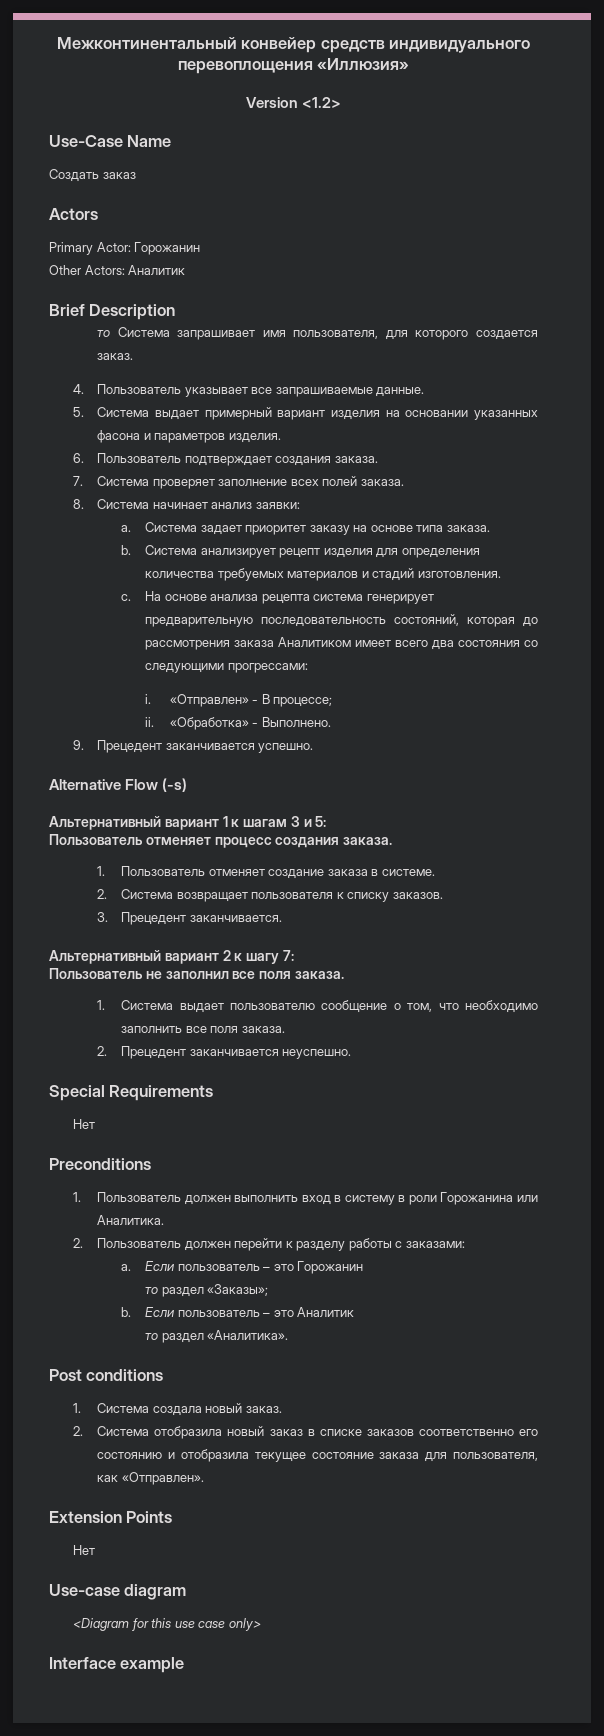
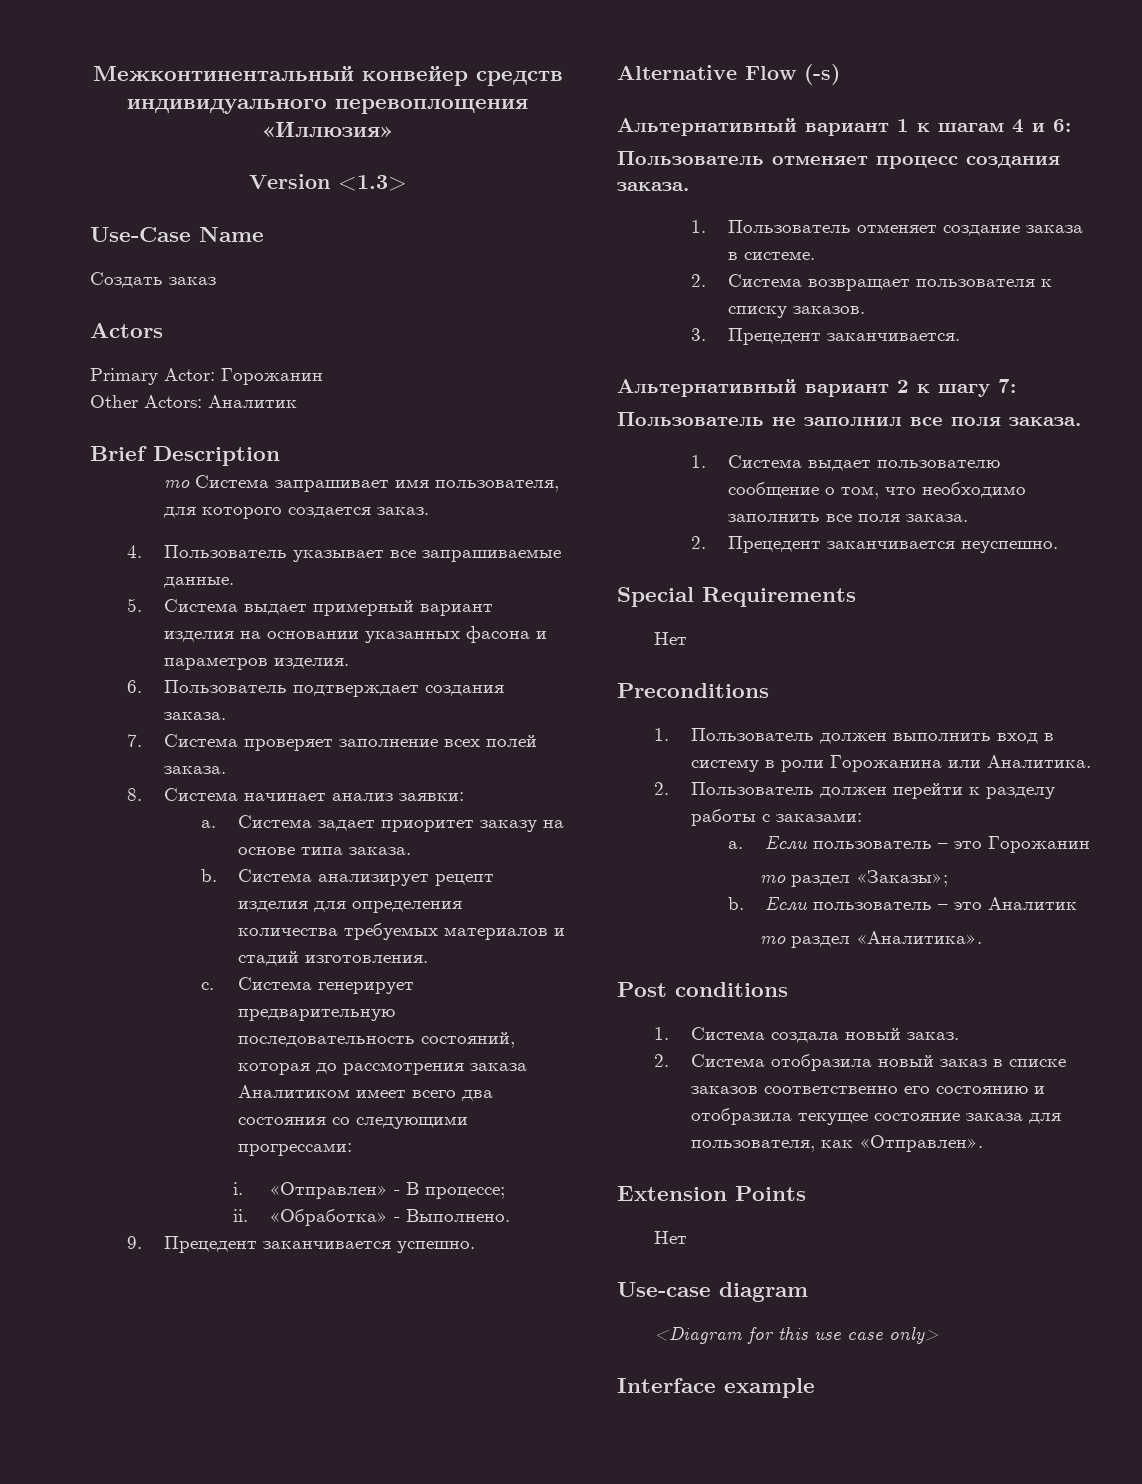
[302,97,342,108] <1.2> -> [337,175,407,191] <1.3>
[145,591,364,604] На основе анализа рецепта система -> [237,977,312,990] Система
[290,816,327,827] 3 и 5: -> [1012,119,1071,133] 4 и 6:

